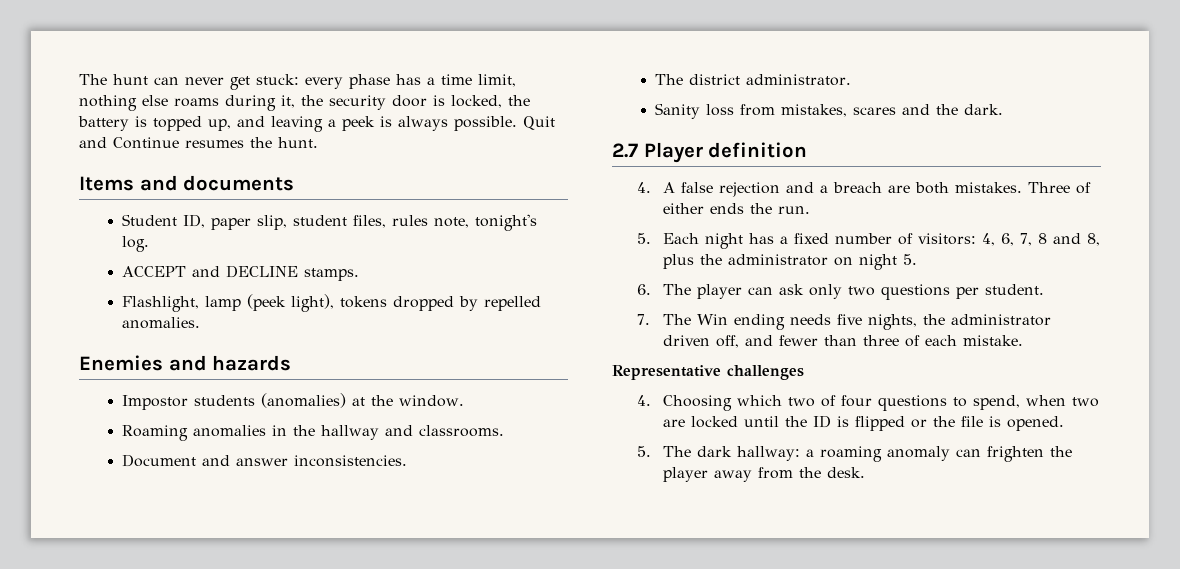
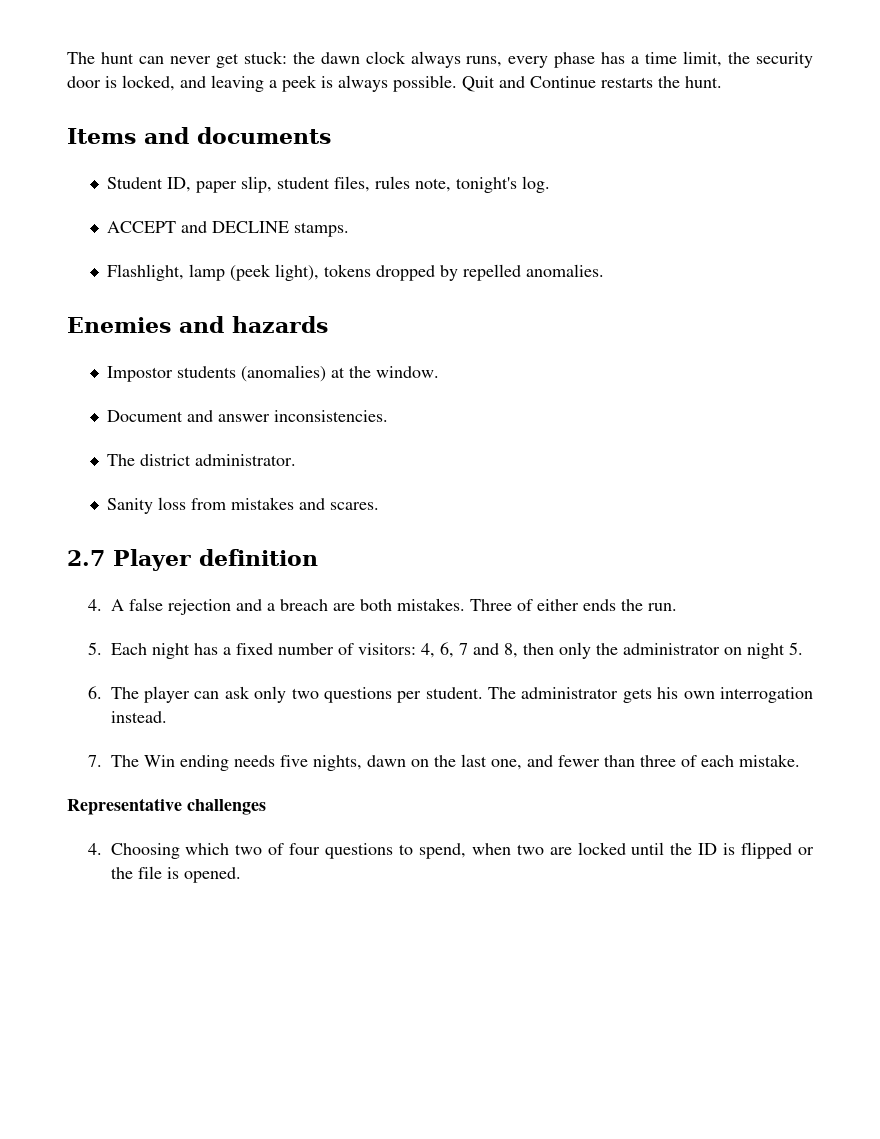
(299, 79) none -> [292,51,503,68] the dawn clock always runs,
[79,95,295,111] nothing else roams during it, -> (723, 59) none
[508,95,530,106] [78,116,231,131] the battery is topped up, -> (175, 83) none
[185,140,244,148] resumes -> [601,77,653,88] restarts
[121,425,504,441] // Roaming anomalies in the hallway and classrooms. -> (440, 372) none
[780,104,1003,117] mistakes, scares and the dark. -> [231,497,380,510] mistakes and scares.
[1019,233,1100,246] [662,254,694,269] 7, 8 and 8, plus -> [458,642,591,659] 7 and 8, then only
(1044, 289) none -> [488,687,813,703] [110,711,167,723] The administrator gets his own interrogation instead.
[922,314,1051,326] [662,335,739,348] the administrator driven off, -> [366,754,522,770] dawn on the last one,
[637,446,1072,462] [662,467,865,482] // 5. The dark hallway: a roaming anomaly can frighten the player away from the desk. -> (241, 875) none

